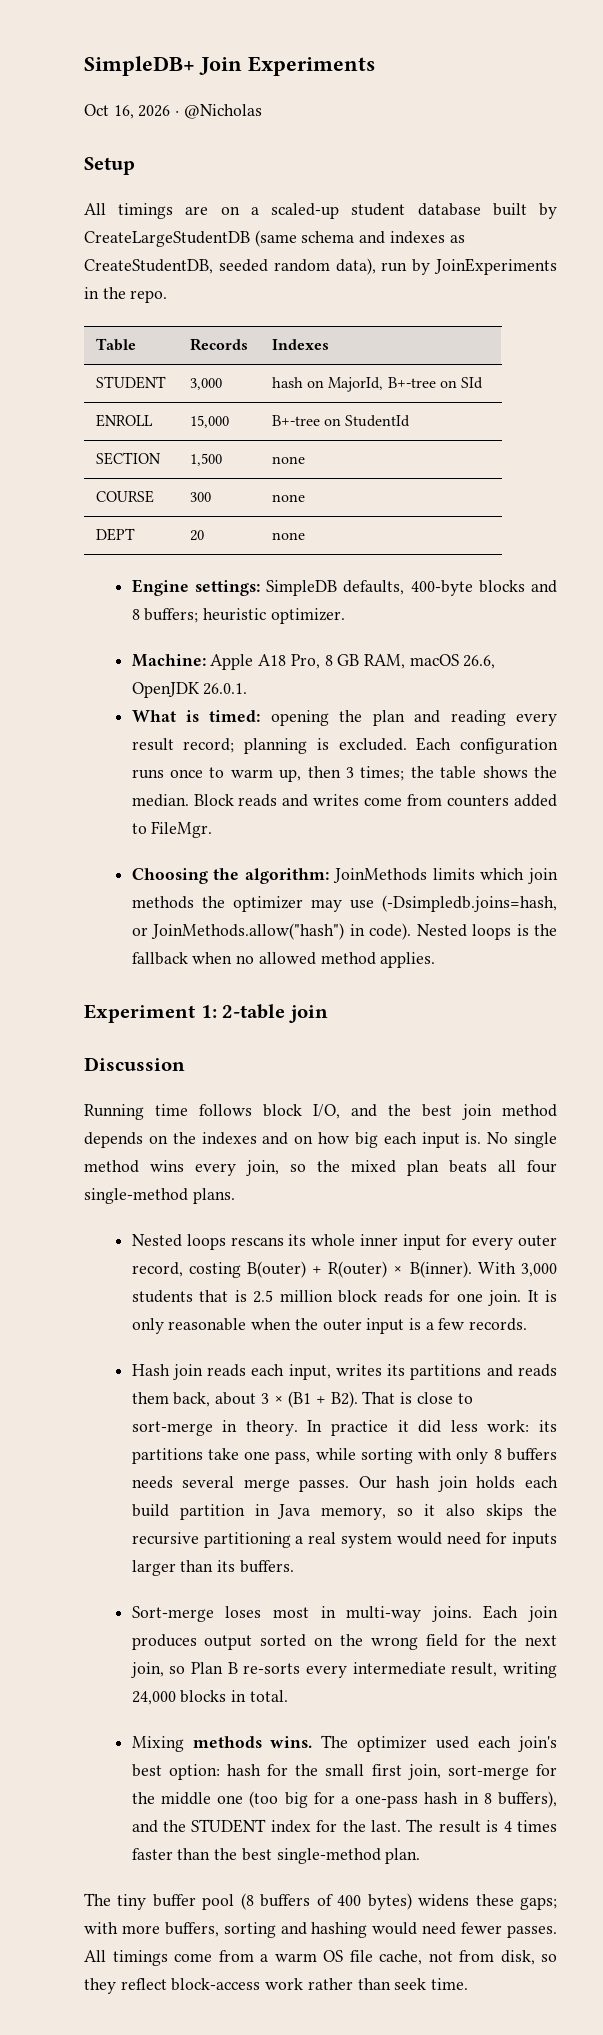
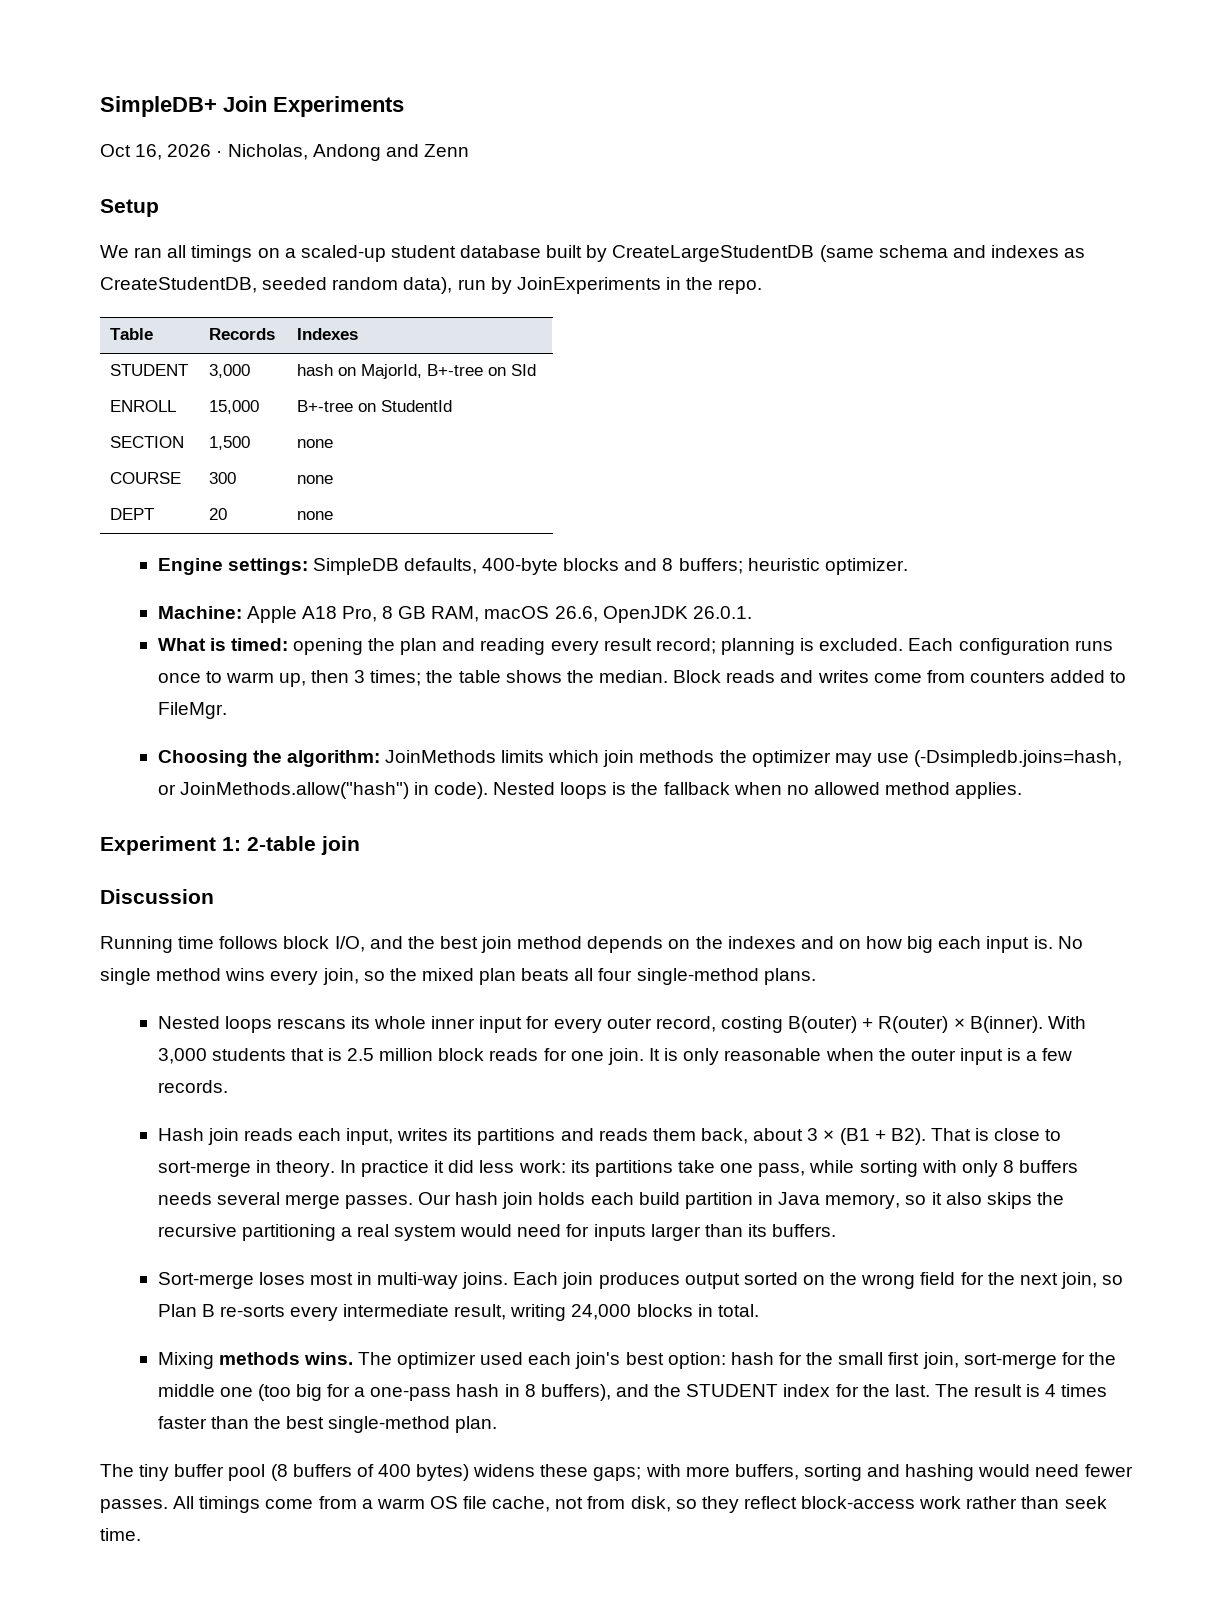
[183,104,262,119] [84,157,135,175] [84,203,209,219] @Nicholas // Setup // All timings are -> [227,144,469,161] [100,199,159,217] [100,245,253,262] Nicholas, Andong and Zenn // Setup // We ran all timings

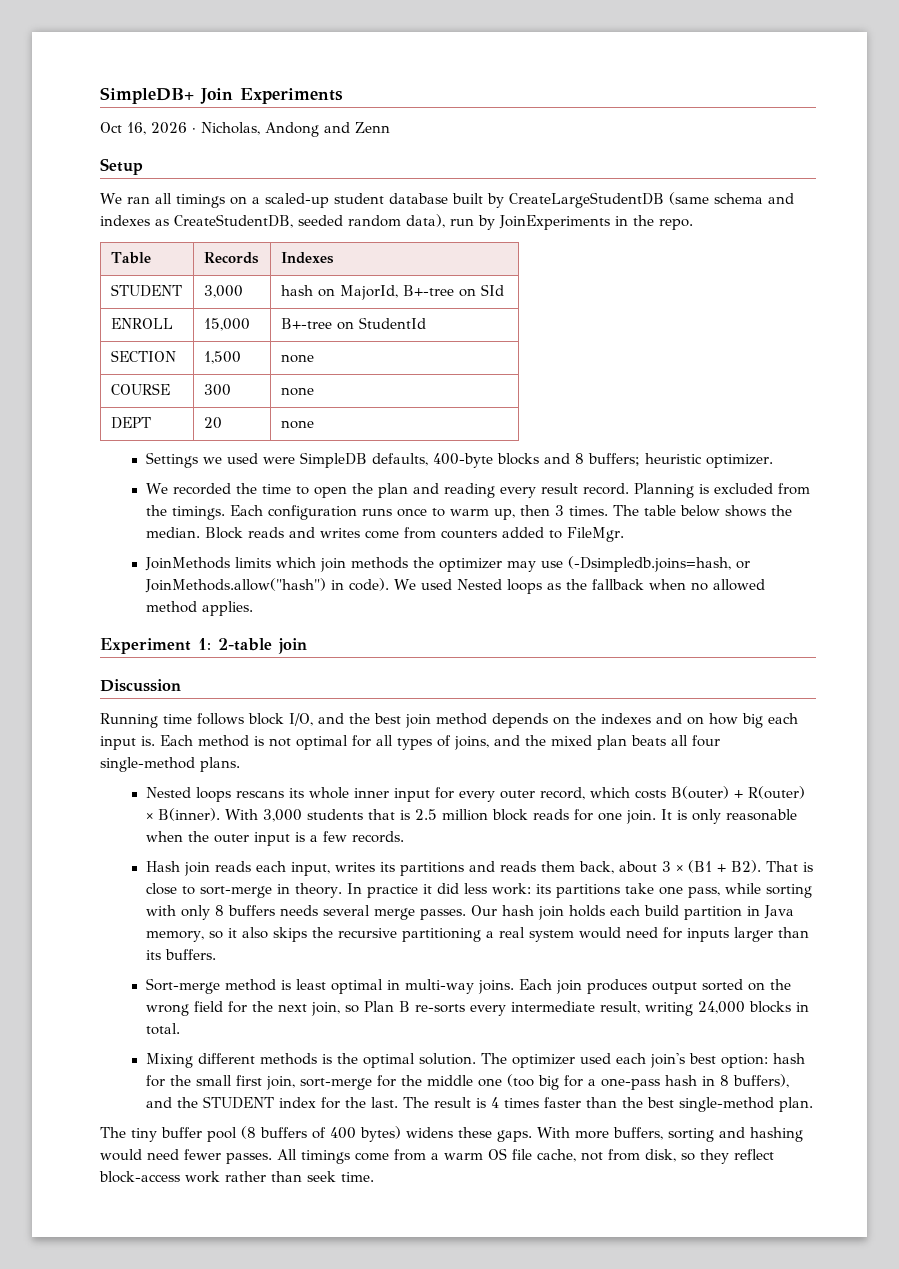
[157,558,308,575] Engine settings: -> [145,452,295,468] Settings we used were
[157,606,752,623] [157,638,363,655] Machine: Apple A18 Pro, 8 GB RAM, macOS 26.6, OpenJDK 26.0.1. // What is timed: opening -> [145,483,347,498] We recorded the time to open
[655,638,904,655] record; planning is excluded. -> [582,483,810,498] [145,505,225,520] record. Planning is excluded from the timings.
[370,670,501,686] times; the table -> [568,505,720,517] times. The table below
[157,750,380,767] Choosing the algorithm: -> (624, 534) none
[493,782,627,799] Nested loops is -> [393,579,561,594] We used Nested loops as
[1057,936,1083,949] [100,968,385,985] No single method wins every join, so -> [160,735,520,750] Each method is not optimal for all types of joins, and
[721,1016,784,1033] costing -> [589,787,666,799] which costs
[258,1272,353,1285] loses most -> [224,979,383,994] method is least optimal
[218,1352,353,1365] methods wins. -> [197,1053,476,1068] different methods is the optimal solution.
[593,1464,681,1481] gaps; with -> [497,1127,570,1142] gaps. With

